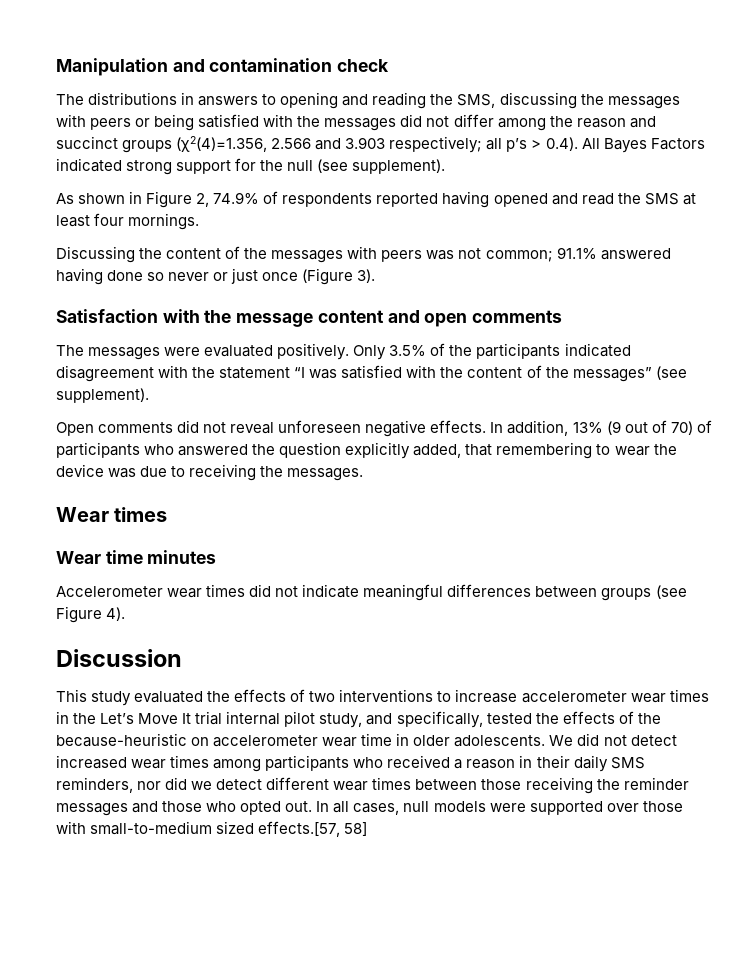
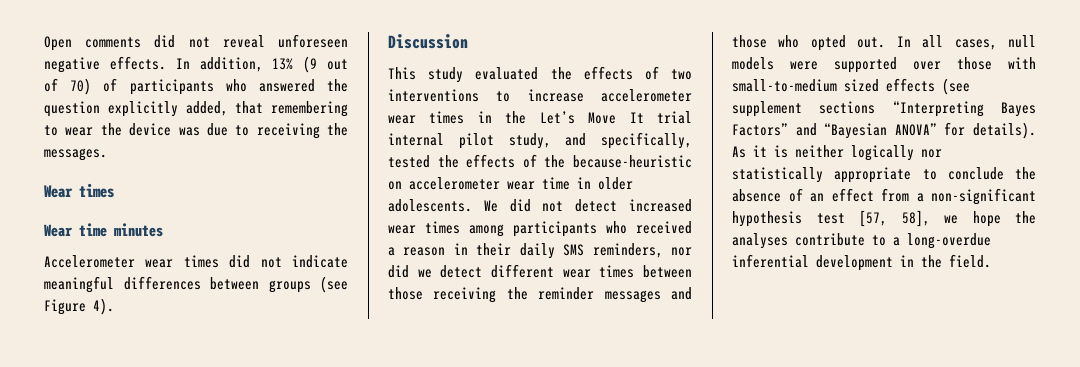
[56,58,390,76] [56,92,680,109] [56,114,656,131] [56,136,705,153] [56,158,446,175] [56,191,696,208] [56,213,200,230] [56,246,671,263] [56,268,376,285] [56,309,563,327] [56,343,631,360] [56,365,687,382] [56,388,149,403] Manipulation and contamination check // The distributions in answers to opening and reading the SMS, discussing the messages with peers or being satisfied with the messages did not differ among the reason and succinct groups (χ2(4)=1.356, 2.566 and 3.903 respectively; all p’s > 0.4). All Bayes Factors indicated strong support for the null (see supplement). // As shown in Figure 2, 74.9% of respondents reported having opened and read the SMS at least four mornings. // Discussing the content of the messages with peers was not common; 91.1% answered having done so never or just once (Figure 3). // Satisfaction with the message content and open comments // The messages were evaluated positively. Only 3.5% of the participants indicated disagreement with the statement “I was satisfied with the content of the messages” (see supplement). // -> (44, 43) none
[258,821,368,837] effects.[57, 58] -> [886,78,970,95] [732,101,1036,117] [732,122,1036,139] [732,145,942,161] [732,167,1036,183] [732,188,1036,205] [732,210,1036,227] [732,233,991,249] [732,254,991,271] effects (see supplement sections “Interpreting Bayes Factors” and “Bayesian ANOVA” for details). As it is neither logically nor statistically appropriate to conclude the absence of an effect from a non-significant hypothesis test [57, 58], we hope the analyses contribute to a long-overdue inferential development in the field.

